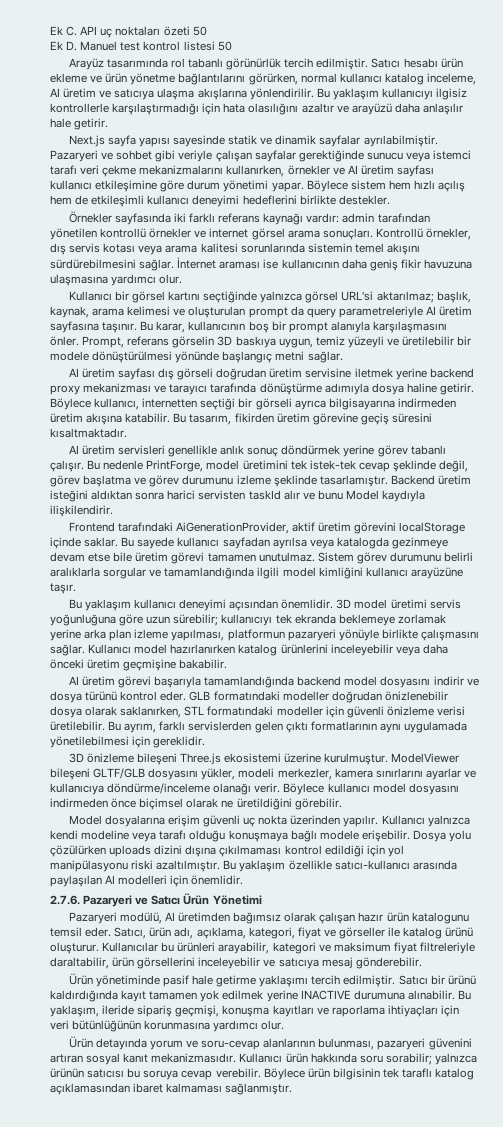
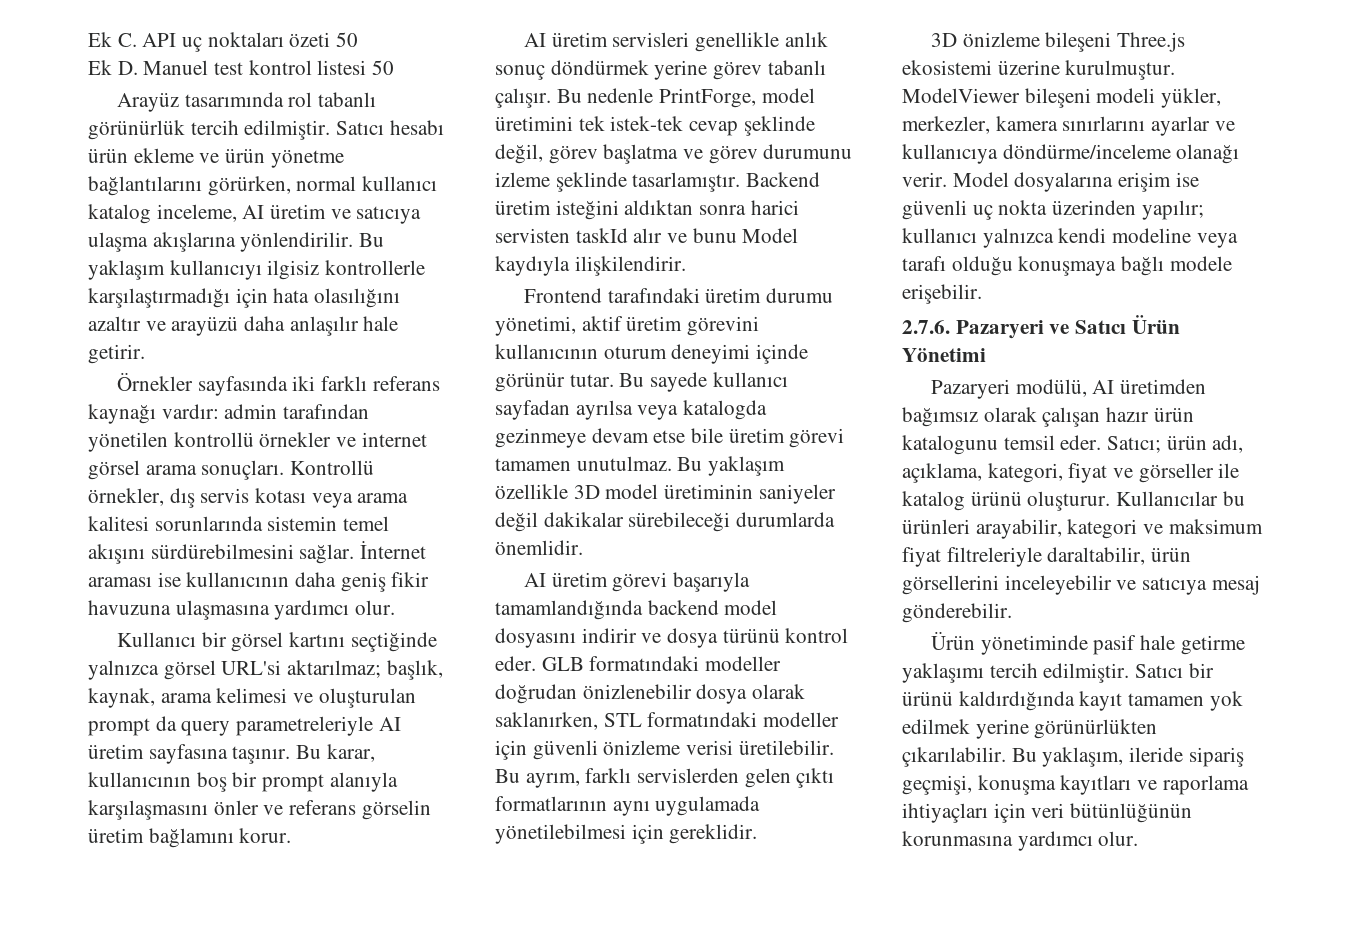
[68,135,438,147] [50,150,472,162] [50,165,434,177] [50,180,466,192] [50,195,390,207] // Next.js sayfa yapısı sayesinde statik ve dinamik sayfalar ayrılabilmiştir. Pazaryeri ve sohbet gibi veriyle çalışan sayfalar gerektiğinde sunucu veya istemci tarafı veri çekme mekanizmalarını kullanırken, örnekler ve AI üretim sayfası kullanıcı etkileşimine göre durum yönetimi yapar. Böylece sistem hem hızlı açılış hem de etkileşimli kullanıcı deneyimi hedeflerini birlikte destekler. -> (145, 354) none
[50,336,472,348] [50,351,343,363] [68,368,474,380] [50,383,474,395] [50,398,456,410] [50,413,432,425] [50,428,127,438] önler. Prompt, referans görselin 3D baskıya uygun, temiz yüzeyli ve üretilebilir bir modele dönüştürülmesi yönünde başlangıç metni sağlar. // AI üretim sayfası dış görseli doğrudan üretim servisine iletmek yerine backend proxy mekanizması ve tarayıcı tarafında dönüştürme adımıyla dosya haline getirir. Böylece kullanıcı, internetten seçtiği bir görseli ayrıca bilgisayarına indirmeden üretim akışına katabilir. Bu tasarım, fikirden üretim görevine geçiş süresini kısaltmaktadır. -> [213,800,431,820] [88,828,292,848] önler ve referans görselin üretim bağlamını korur.
[175,522,466,534] [50,537,119,549] AiGenerationProvider, aktif üretim görevini localStorage içinde saklar. -> [705,288,834,303] [495,316,760,336] [495,344,809,364] [495,373,614,392] üretim durumu yönetimi, aktif üretim görevini kullanıcının oturum deneyimi içinde görünür tutar.
[317,552,474,564] [50,567,463,579] [50,583,76,594] [68,599,461,611] [50,614,446,626] [50,629,479,641] [50,644,448,656] [50,659,228,671] Sistem görev durumunu belirli aralıklarla sorgular ve tamamlandığında ilgili model kimliğini kullanıcı arayüzüne taşır. // Bu yaklaşım kullanıcı deneyimi açısından önemlidir. 3D model üretimi servis yoğunluğuna göre uzun sürebilir; kullanıcıyı tek ekranda beklemeye zorlamak yerine arka plan izleme yapılması, platformun pazaryeri yönüyle birlikte çalışmasını sağlar. Kullanıcı model hazırlanırken katalog ürünlerini inceleyebilir veya daha önceki üretim geçmişine bakabilir. -> [677,456,786,476] [495,484,836,504] [495,512,836,532] [495,540,583,555] Bu yaklaşım özellikle 3D model üretiminin saniyeler değil dakikalar sürebileceği durumlarda önemlidir.
[93,768,275,780] GLTF/GLB dosyasını yükler, modeli -> [1096,88,1222,108] modeli yükler,
[283,783,459,795] [50,798,342,810] Böylece kullanıcı model dosyasını indirmeden önce biçimsel olarak ne üretildiğini görebilir. // -> (947, 179) none
(200, 821) none -> [1175,172,1199,187] ise
[343,815,425,827] yapılır. Kullanıcı -> [1141,200,1204,220] [902,228,977,243] yapılır; kullanıcı
[412,830,472,842] [50,845,404,857] [50,860,457,872] [50,875,244,887] Dosya yolu çözülürken uploads dizini dışına çıkılmaması kontrol edildiği için yol manipülasyonu riski azaltılmıştır. Bu yaklaşım özellikle satıcı-kullanıcı arasında paylaşılan AI modelleri için önemlidir. -> (982, 294) none
[114,927,147,939] Satıcı, -> [1107,436,1162,453] Satıcı;
[300,990,455,1000] INACTIVE durumuna alınabilir. -> [1034,719,1158,739] [902,747,1006,767] görünürlükten çıkarılabilir.
[68,1036,472,1050] [50,1053,477,1065] [50,1068,475,1080] [50,1083,293,1095] // Ürün detayında yorum ve soru-cevap alanlarının bulunması, pazaryeri güvenini artıran sosyal kanıt mekanizmasıdır. Kullanıcı ürün hakkında soru sorabilir; yalnızca ürünün satıcısı bu soruya cevap verebilir. Böylece ürün bilgisinin tek taraflı katalog açıklamasından ibaret kalmaması sağlanmıştır. -> (1139, 838) none

